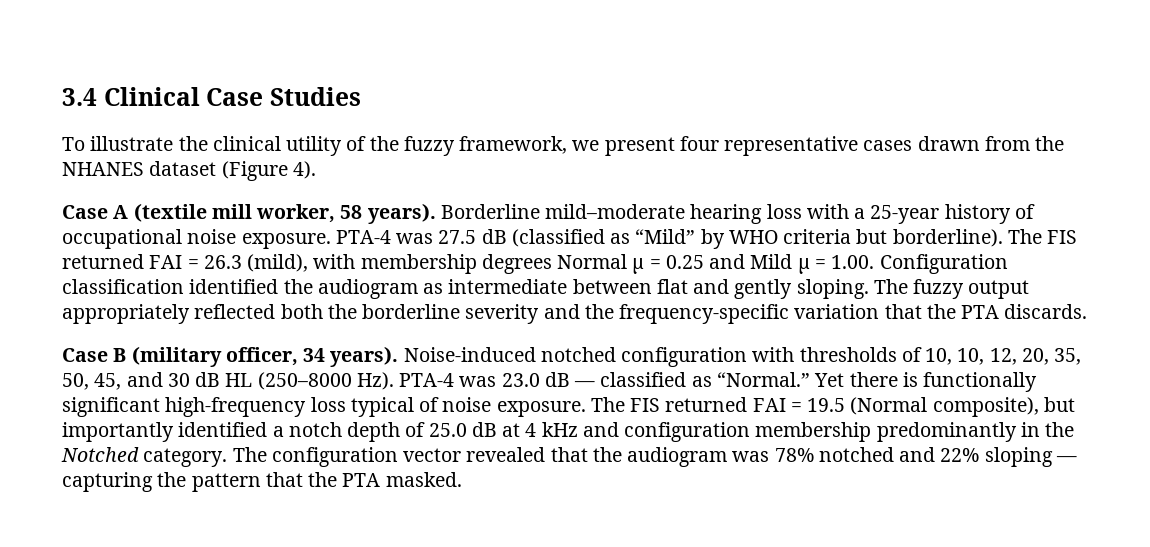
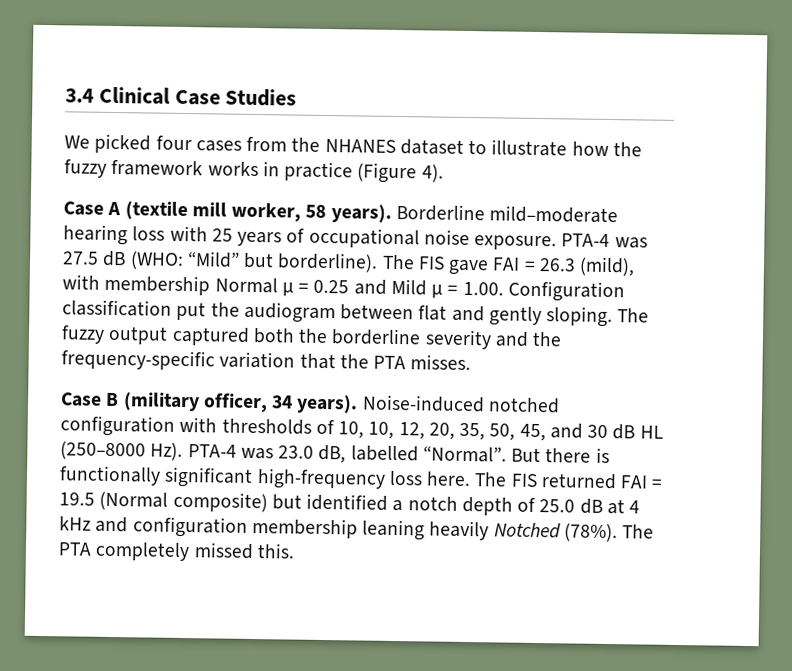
[62,136,1065,156] [62,161,217,176] To illustrate the clinical utility of the fuzzy framework, we present four representative cases drawn from the NHANES dataset -> [64,133,642,157] [64,159,354,182] We picked four cases from the NHANES dataset to illustrate how the fuzzy framework works in practice
[854,204,1011,224] a 25-year history -> [211,228,283,247] 25 years
[511,229,852,249] (classified as “Mild” by WHO criteria -> [129,251,240,270] (WHO: “Mild”
[62,254,144,269] returned -> [448,259,490,276] gave
[481,254,552,274] degrees -> (211, 285) none
[189,279,568,299] identified the audiogram as intermediate -> [176,301,336,324] put the audiogram
[62,304,276,324] appropriately reflected -> [171,326,250,346] captured
[1004,304,1088,319] discards. -> [410,354,472,371] misses.
[544,372,845,387] dB — classified as “Normal.” Yet -> [318,444,542,464] dB, labelled “Normal”. But
[350,397,586,417] typical of noise exposure. -> [426,471,472,487] here.
[932,397,1075,417] [62,422,174,442] composite), but importantly -> [172,491,302,513] composite) but
[876,422,1075,442] [61,447,1077,467] [62,472,462,492] predominantly in the Notched category. The configuration vector revealed that the audiogram was 78% notched and 22% sloping — capturing the pattern that the PTA masked. -> [362,519,655,543] [58,541,295,562] leaning heavily Notched (78%). The PTA completely missed this.

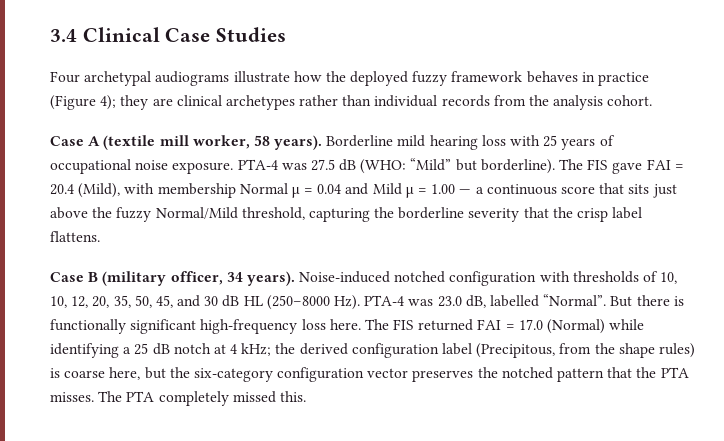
[64,133,488,155] We picked four cases from the NHANES dataset to -> [50,71,230,86] Four archetypal audiograms
(642, 149) none -> [350,71,409,86] deployed
[207,161,259,177] works -> [526,71,578,83] behaves
[421,164,444,183] 4). -> [100,95,653,110] 4); they are clinical archetypes rather than individual records from the analysis cohort.
[489,205,619,224] mild–moderate -> [397,135,426,147] mild
[538,256,636,277] 26.3 (mild), -> [50,183,121,198] 20.4 (Mild),
[313,279,350,294] 0.25 -> [317,184,342,194] 0.04
[462,280,625,303] [62,299,650,328] [61,325,563,350] [61,349,472,371] 1.00. Configuration classification put the audiogram between flat and gently sloping. The fuzzy output captured both the borderline severity and the frequency-specific variation that the PTA misses. -> [431,183,677,198] [50,207,643,222] [50,231,100,242] 1.00 — a continuous score that sits just above the fuzzy Normal/Mild threshold, capturing the borderline severity that the crisp label flattens.
[59,491,641,516] [59,516,618,543] 19.5 (Normal composite) but identified a notch depth of 25.0 dB at 4 kHz and configuration membership leaning heavily Notched (78%). -> [518,319,645,334] [50,343,695,358] [50,367,689,382] [50,392,94,402] 17.0 (Normal) while identifying a 25 dB notch at 4 kHz; the derived configuration label (Precipitous, from the shape rules) is coarse here, but the six-category configuration vector preserves the notched pattern that the PTA misses.

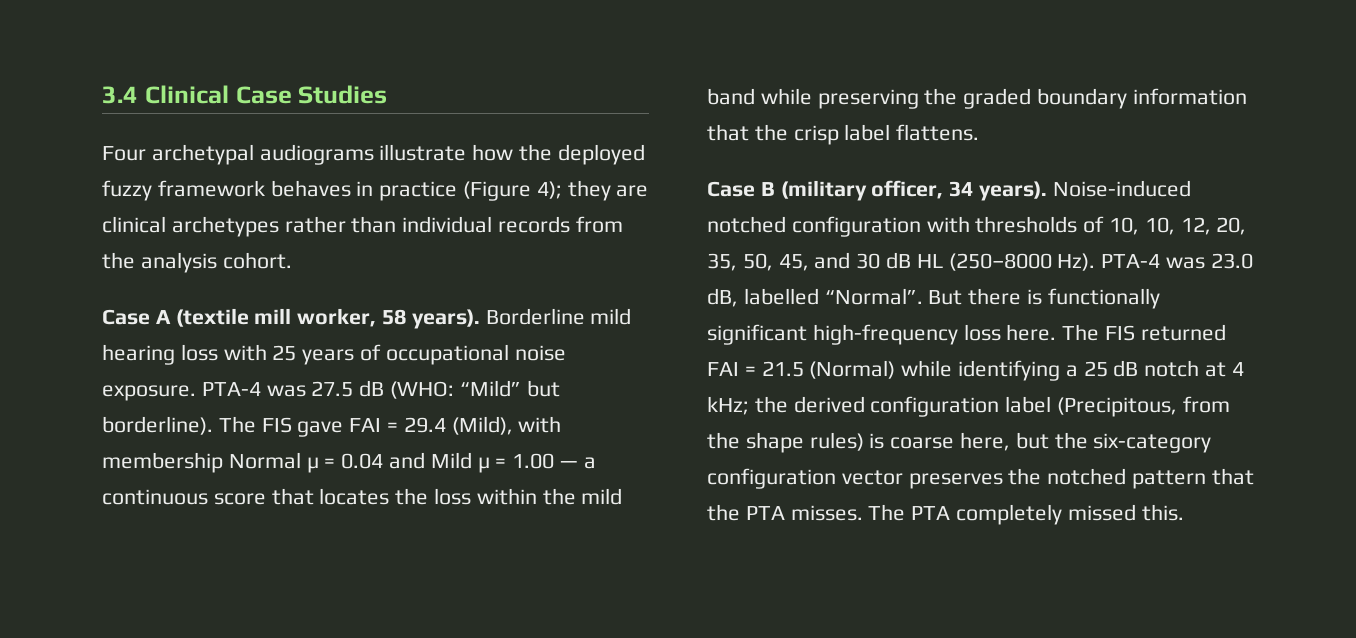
[50,184,74,195] 20.4 -> [403,417,446,433] 29.4
[628,184,677,198] [50,207,520,222] sits just above the fuzzy Normal/Mild threshold, capturing the borderline severity -> [319,488,623,505] [707,88,1247,109] locates the loss within the mild band while preserving the graded boundary information
[518,319,543,330] 17.0 -> [761,361,804,377] 21.5

